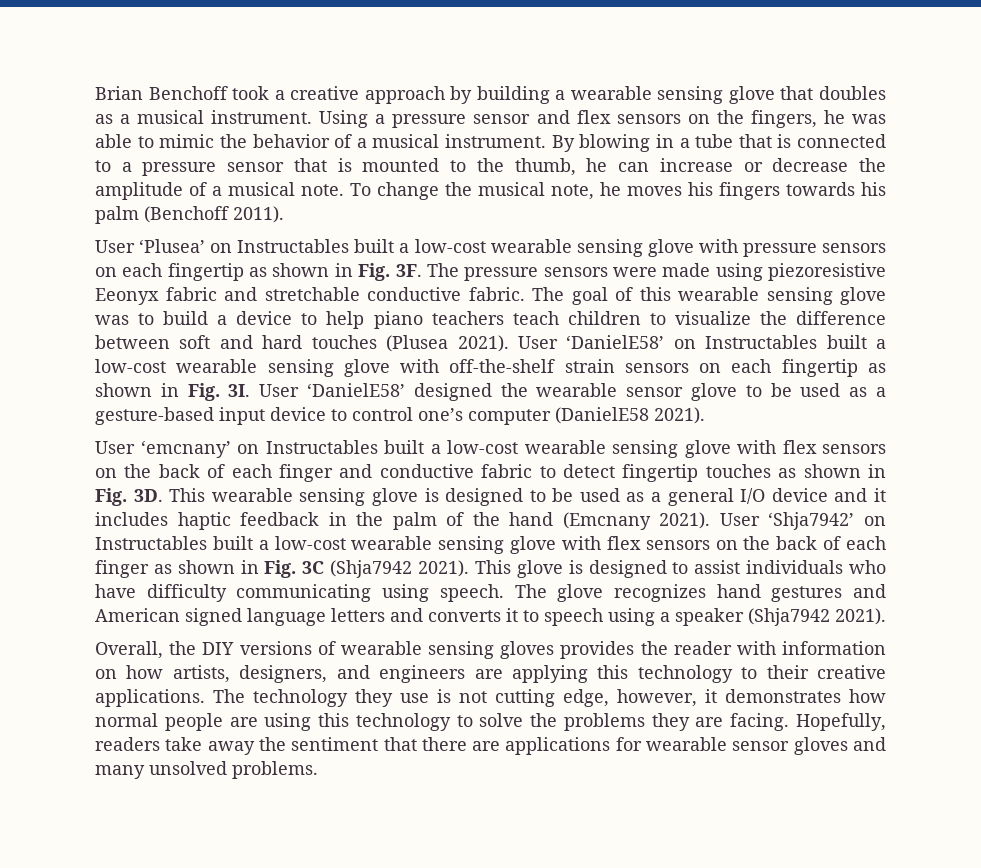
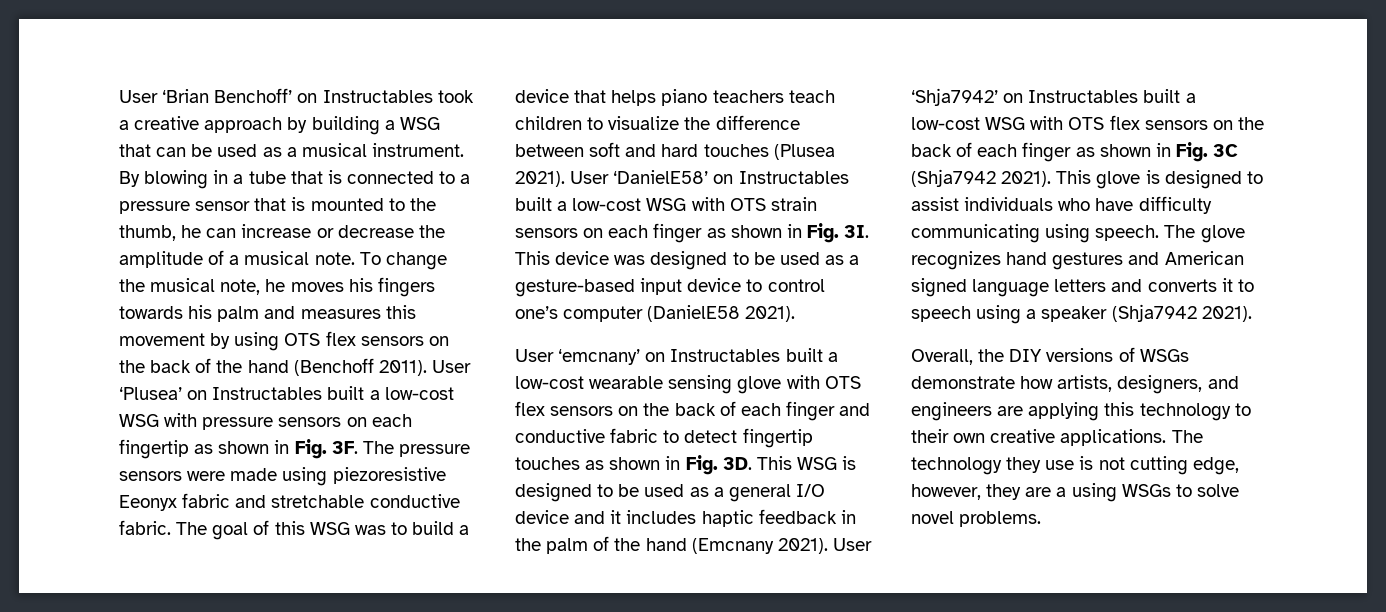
[95,86,228,100] Brian Benchoff -> [119,88,433,103] User ‘Brian Benchoff’ on Instructables
[570,86,887,104] [95,110,887,128] [95,134,353,148] wearable sensing glove that doubles as a musical instrument. Using a pressure sensor and flex sensors on the fingers, he was able to mimic the behavior of -> [399,117,440,130] [119,144,282,157] WSG that can be used as
(139, 215) none -> [264,305,416,319] [119,331,449,351] [119,358,289,373] and measures this movement by using OTS flex sensors on the back of the hand
(284, 214) // -> (427, 368) none
[490,239,694,257] wearable sensing glove -> [119,414,159,427] WSG
[678,287,886,305] wearable sensing glove -> [309,522,350,535] WSG
[301,311,365,329] to help -> [574,90,657,106] that helps
[176,359,556,377] wearable sensing glove with off-the-shelf -> [646,197,766,211] WSG with OTS
[781,359,858,377] fingertip -> [653,223,703,243] finger
[259,383,737,401] User ‘DanielE58’ designed the wearable sensor glove -> [515,251,728,270] This device was designed
(776, 447) none -> [824,376,861,389] OTS
[211,488,418,506] wearable sensing glove -> [796,457,837,470] WSG
[351,536,601,554] wearable sensing glove with -> [985,116,1105,130] WSG with OTS
[340,641,886,659] [95,669,117,679] wearable sensing gloves provides the reader with information on -> [1139,349,1189,362] [911,376,1015,389] WSGs demonstrate
(809, 672) none -> [953,433,986,443] own
[705,689,886,703] [95,713,886,731] [95,737,886,755] [95,761,227,779] it demonstrates how normal people are using this technology to solve the problems they are facing. Hopefully, readers take away the sentiment that there are applications for wearable sensor gloves and many unsolved -> [986,483,1239,502] [911,511,954,524] they are a using WSGs to solve novel

